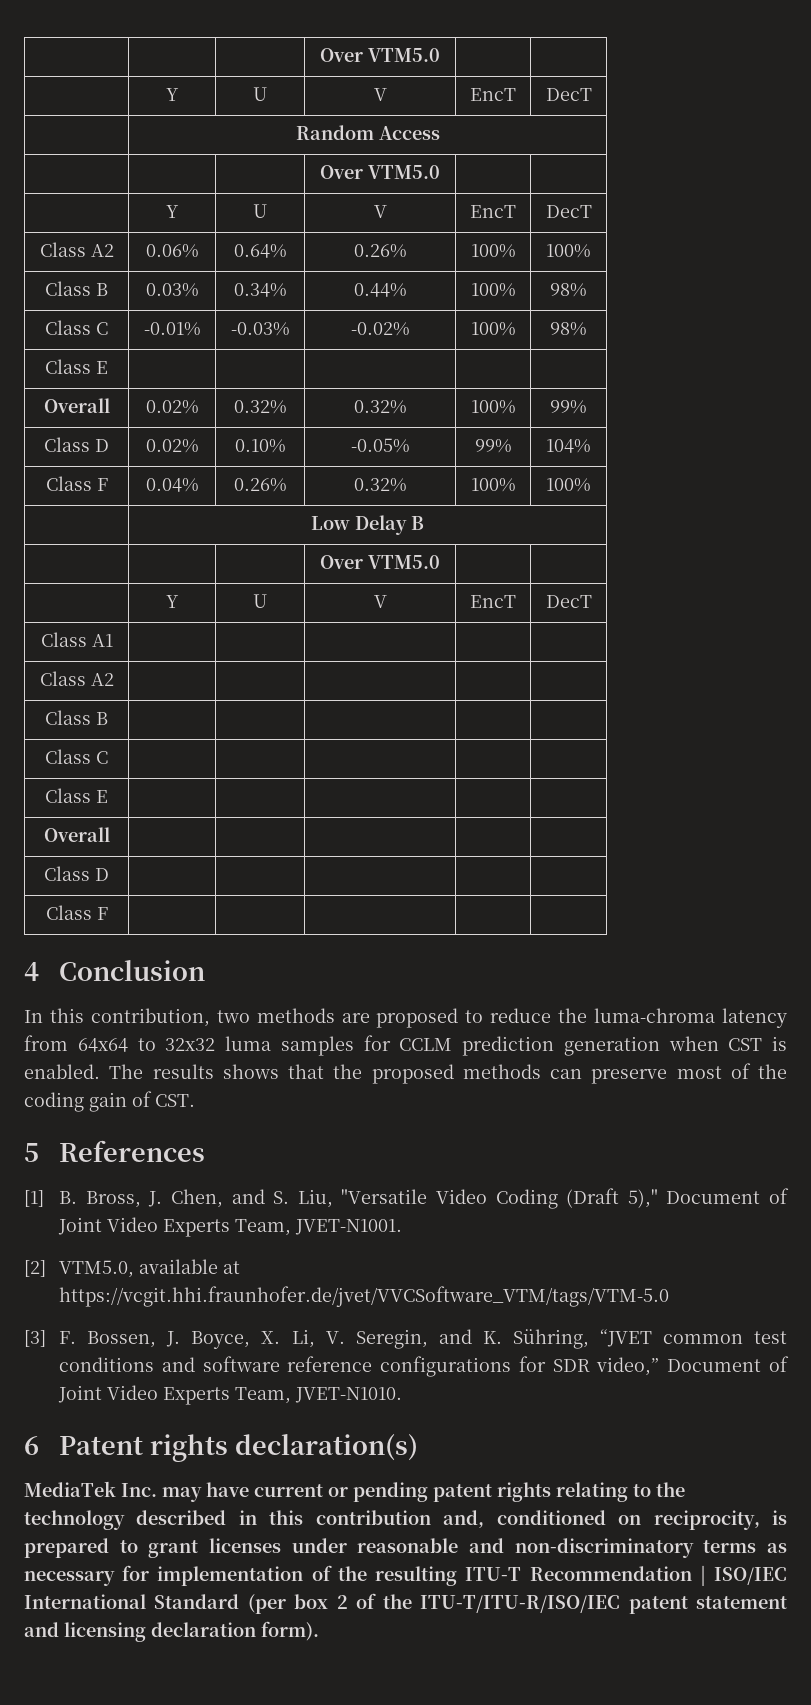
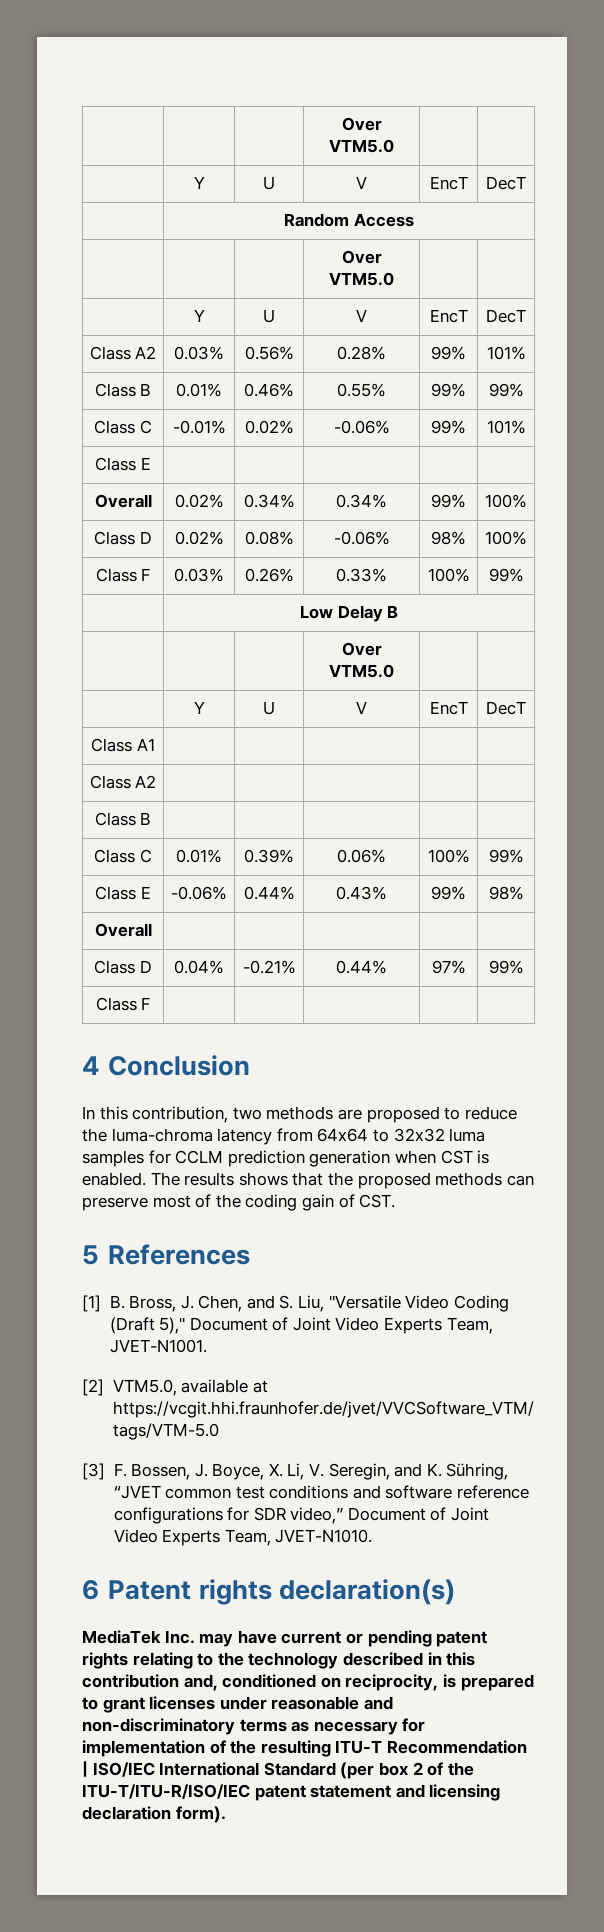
[145,244,199,258] [233,244,287,258] [353,244,407,258] [470,244,516,258] [546,244,591,258] [45,281,108,296] [145,283,199,297] [233,283,287,297] [353,283,407,297] [470,283,516,297] [550,283,587,297] 0.06% | 0.64% | 0.26% | 100% | 100% // Class B | 0.03% | 0.34% | 0.44% | 100% | 98% -> [174,346,224,360] [244,346,294,360] [337,346,386,360] [431,346,466,360] [486,346,526,360] [94,383,152,397] [176,383,222,397] [244,383,294,397] [337,383,386,397] [431,383,466,397] [488,383,524,397] 0.03% | 0.56% | 0.28% | 99% | 101% // Class B | 0.01% | 0.46% | 0.55% | 99% | 99%
[230,322,290,336] [350,322,410,336] [470,322,516,336] [550,322,587,336] -0.03% | -0.02% | 100% | 98% -> [244,420,294,434] [333,420,390,434] [431,420,466,434] [486,420,526,434] 0.02% | -0.06% | 99% | 101%
[233,400,287,414] [353,400,407,414] [470,400,516,414] [550,400,587,414] 0.32% | 0.32% | 100% | 99% -> [243,494,295,508] [336,494,387,508] [431,494,466,508] [485,494,527,508] 0.34% | 0.34% | 99% | 100%
[234,439,286,453] [350,438,410,453] [474,439,512,453] [546,439,591,453] [45,476,108,491] [145,478,199,492] [233,478,287,492] [353,478,407,492] [470,478,516,492] [546,478,591,492] 0.10% | -0.05% | 99% | 104% // Class F | 0.04% | 0.26% | 0.32% | 100% | 100% -> [244,531,294,545] [333,531,390,545] [431,531,466,545] [485,531,527,545] [95,568,151,582] [174,568,224,582] [244,568,294,582] [336,568,387,582] [427,568,470,582] [488,568,524,582] 0.08% | -0.06% | 98% | 100% // Class F | 0.03% | 0.26% | 0.33% | 100% | 99%
[45,788,108,803] [43,827,110,842] [44,866,109,881] | | | | // Class E | | | | | // Overall | | | | | // Class D | | | | | -> [176,849,222,863] [244,849,294,863] [337,849,386,863] [427,849,470,863] [488,849,524,863] [95,886,151,900] [171,886,227,900] [243,886,295,900] [336,886,387,900] [431,886,466,900] [488,886,524,900] [94,923,152,937] [94,960,152,974] [174,960,224,974] [242,960,296,974] [336,960,387,974] [431,960,466,974] [488,960,524,974] 0.01% | 0.39% | 0.06% | 100% | 99% // Class E | -0.06% | 0.44% | 0.43% | 99% | 98% // Overall | | | | | // Class D | 0.04% | -0.21% | 0.44% | 97% | 99%

